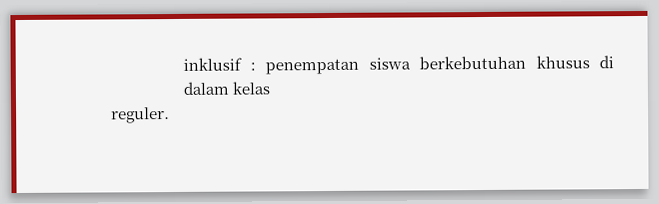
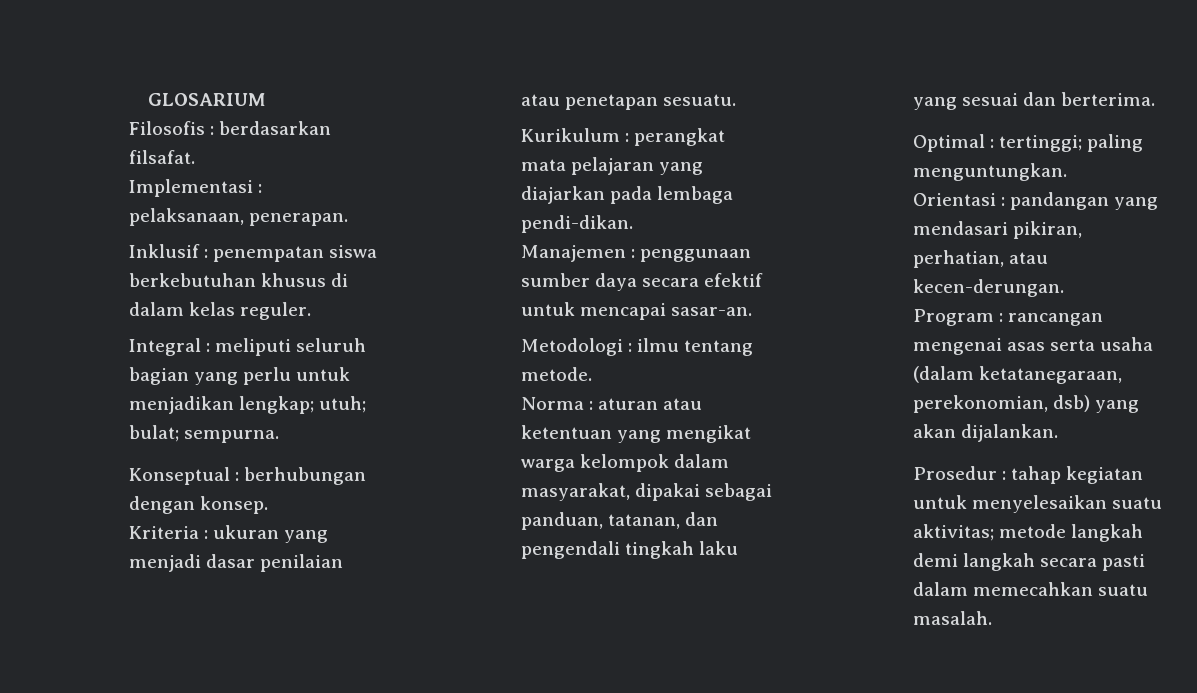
[182,57,242,71] inklusif -> [147,93,266,106] [128,121,331,135] [128,150,195,164] [128,179,262,197] [128,208,348,226] [128,244,200,258] GLOSARIUM // Filosofis : berdasarkan filsafat. // Implementasi : pelaksanaan, penerapan. // Inklusif
[111,107,171,124] // reguler. -> [239,302,311,320] [128,338,366,356] [128,367,350,385] [128,396,366,414] [128,425,279,443] [128,467,366,485] [128,496,268,514] [128,525,328,543] [128,554,343,572] [520,94,736,110] [520,128,725,146] [520,157,703,175] [520,186,733,204] [520,215,633,233] [520,245,751,262] [520,273,763,291] [520,302,752,320] [520,338,753,356] [520,367,592,381] [520,397,702,410] [520,425,751,443] [520,454,729,472] [520,483,772,501] [520,512,718,530] [520,541,738,559] [912,92,1155,110] [912,134,1143,152] [912,163,1067,181] [912,192,1158,210] [912,221,1082,239] [912,250,1048,268] [912,279,1064,297] [912,309,1103,326] [912,337,1153,355] [912,366,1122,384] [912,395,1139,413] [912,424,1058,442] [912,466,1143,484] [912,495,1162,513] [912,524,1143,542] [912,553,1145,571] [912,582,1148,596] [912,611,992,625] reguler. // Integral : meliputi seluruh bagian yang perlu untuk menjadikan lengkap; utuh; bulat; sempurna. // Konseptual : berhubungan dengan konsep. // Kriteria : ukuran yang menjadi dasar penilaian atau penetapan sesuatu. // Kurikulum : perangkat mata pelajaran yang diajarkan pada lembaga pendi-dikan. // Manajemen : penggunaan sumber daya secara efektif untuk mencapai sasar-an. // Metodologi : ilmu tentang metode. // Norma : aturan atau ketentuan yang mengikat warga kelompok dalam masyarakat, dipakai sebagai panduan, tatanan, dan pengendali tingkah laku yang sesuai dan berterima. // Optimal : tertinggi; paling menguntungkan. // Orientasi : pandangan yang mendasari pikiran, perhatian, atau kecen-derungan. // Program : rancangan mengenai asas serta usaha (dalam ketatanegaraan, perekonomian, dsb) yang akan dijalankan. // Prosedur : tahap kegiatan untuk menyelesaikan suatu aktivitas; metode langkah demi langkah secara pasti dalam memecahkan suatu masalah.

